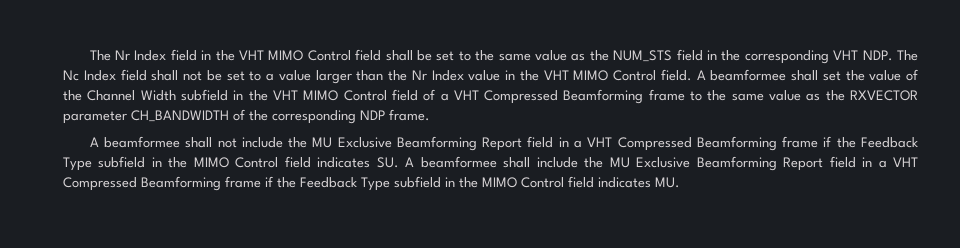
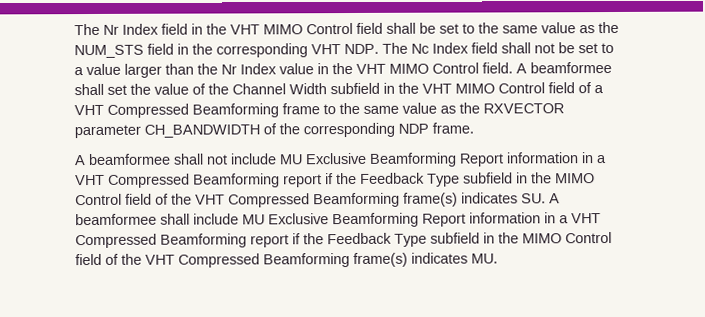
[288,136,819,151] the MU Exclusive Beamforming Report field in a VHT Compressed Beamforming frame -> [279,152,607,167] [75,173,322,188] MU Exclusive Beamforming Report information in a VHT Compressed Beamforming report
(311, 162) none -> [155,192,458,208] of the VHT Compressed Beamforming frame(s)
[584,156,919,171] [63,176,261,191] the MU Exclusive Beamforming Report field in a VHT Compressed Beamforming frame -> [242,212,601,228] [75,233,289,249] MU Exclusive Beamforming Report information in a VHT Compressed Beamforming report
(594, 182) none -> [105,252,408,268] of the VHT Compressed Beamforming frame(s)

